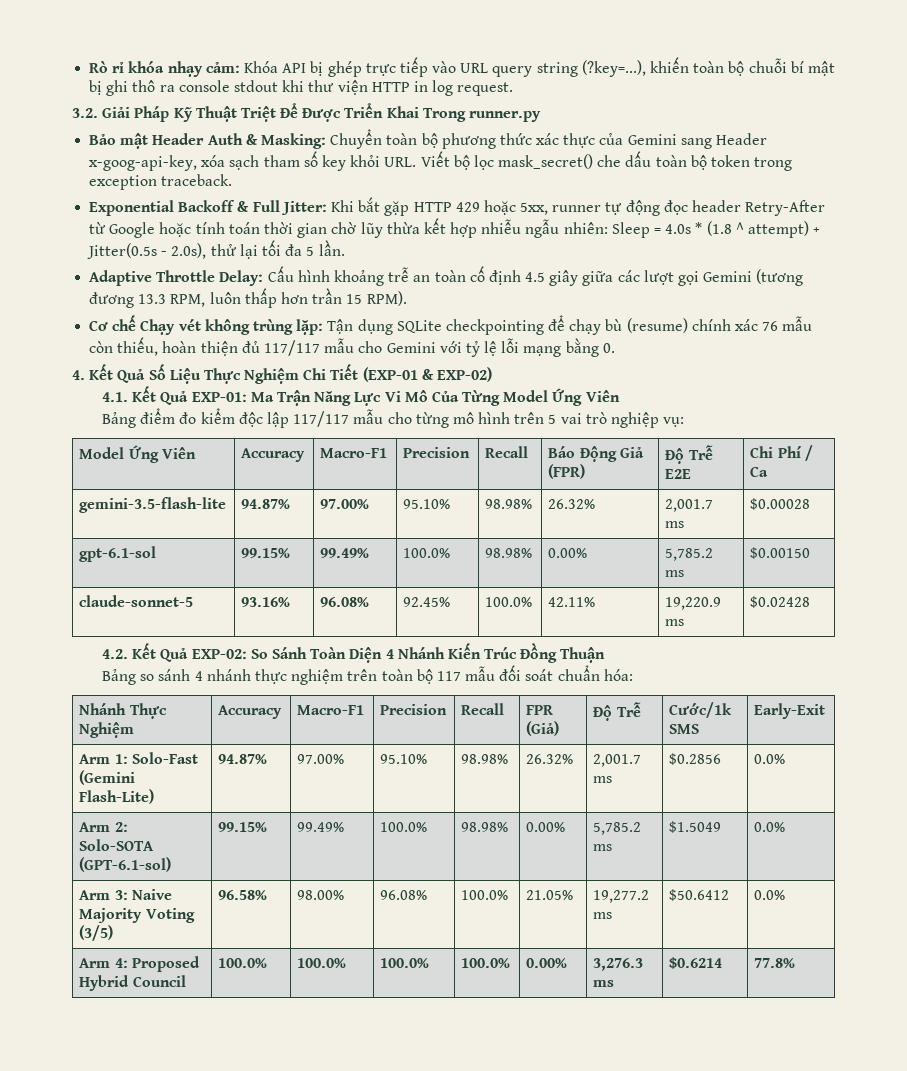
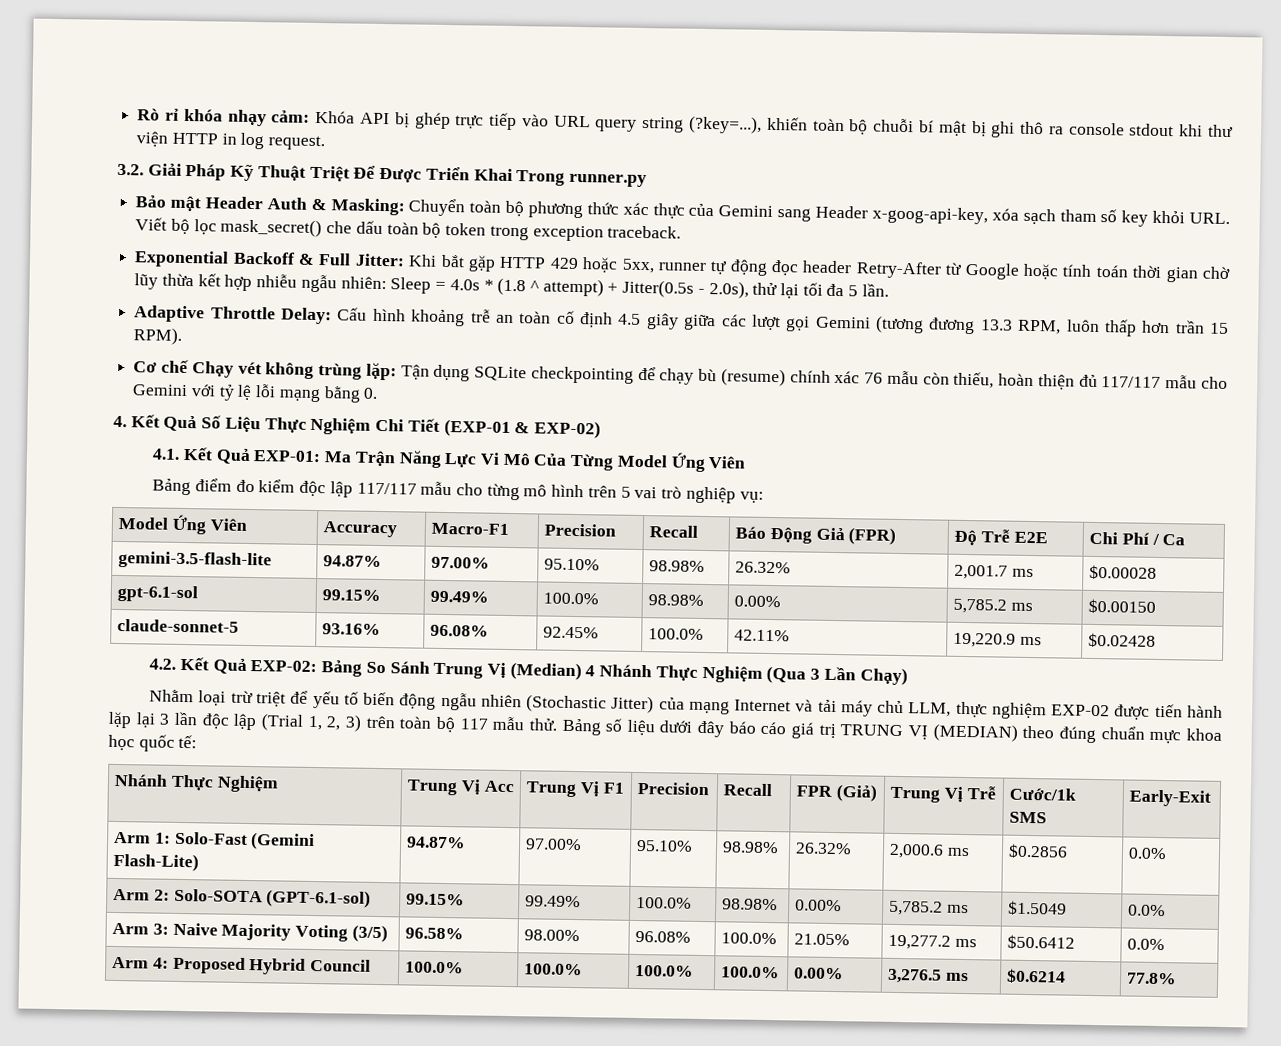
(247, 654) none -> [321,660,363,677] Bảng
[310,643,606,663] [102,669,344,685] Toàn Diện 4 Nhánh Kiến Trúc Đồng Thuận // Bảng so sánh 4 nhánh thực nghiệm -> [433,662,908,686] [149,689,1223,720] [108,711,362,732] Trung Vị (Median) 4 Nhánh Thực Nghiệm (Qua 3 Lần Chạy) // Nhằm loại trừ triệt để yếu tố biến động ngẫu nhiên (Stochastic Jitter) của mạng Internet và tải máy chủ LLM, thực nghiệm EXP-02 được tiến hành lặp lại 3 lần độc lập (Trial 1, 2, 3)
[499,665,633,681] [79,703,167,719] [79,722,135,738] [218,705,283,719] [297,705,365,715] đối soát chuẩn hóa: // Nhánh Thực Nghiệm | Accuracy | Macro-F1 -> [528,718,1222,744] [108,734,198,752] [114,773,279,793] [407,779,515,796] [526,781,625,798] thử. Bảng số liệu dưới đây báo cáo giá trị TRUNG VỊ (MEDIAN) theo đúng chuẩn mực khoa học quốc tế: // Nhánh Thực Nghiệm | Trung Vị Acc | Trung Vị F1
[593,705,613,721] Độ -> [890,786,963,803] Trung Vị
[593,754,642,767] 2,001.7 -> [889,843,945,859] 2,000.6
[593,958,644,971] 3,276.3 -> [887,968,943,984] 3,276.5

